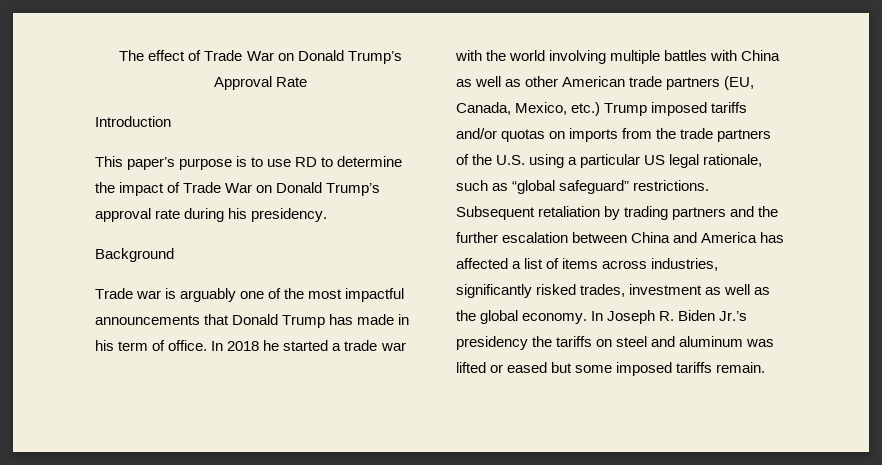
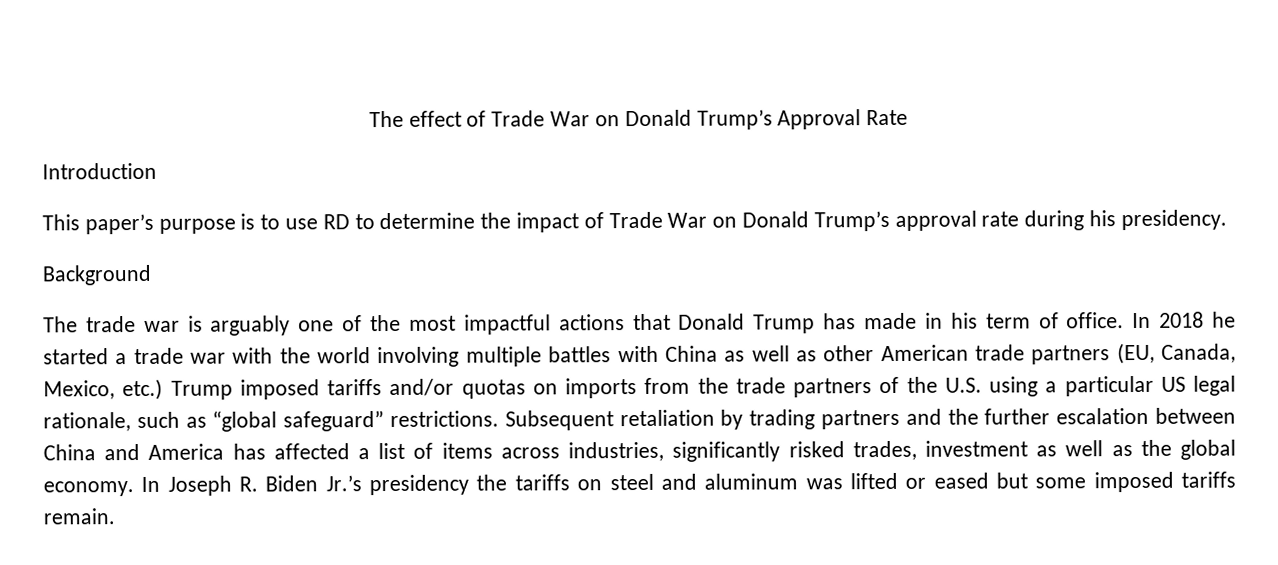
[95,288,133,299] Trade -> [43,316,136,333] The trade
[95,315,200,325] announcements -> [558,314,625,331] actions

